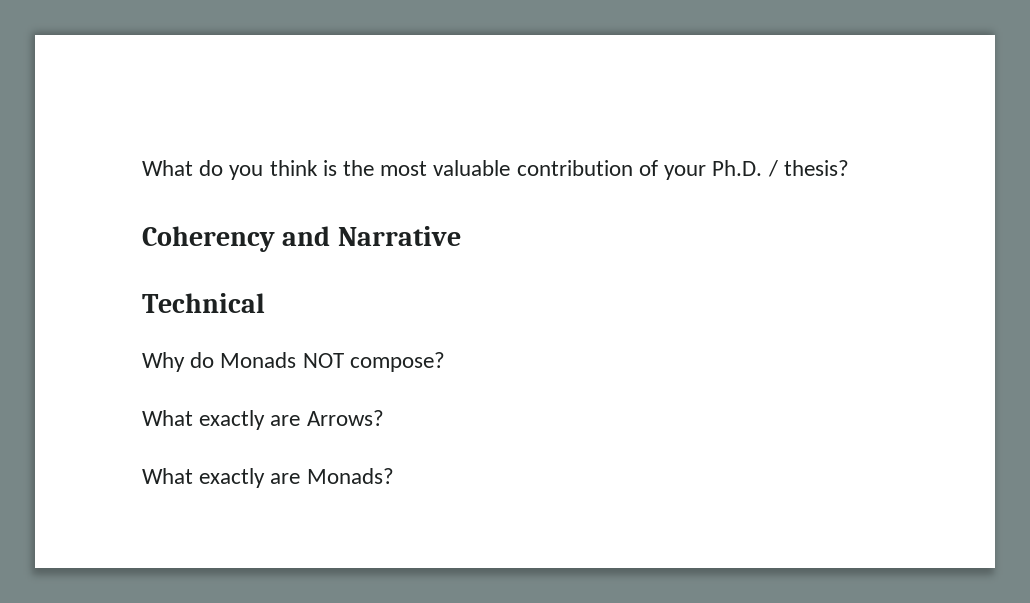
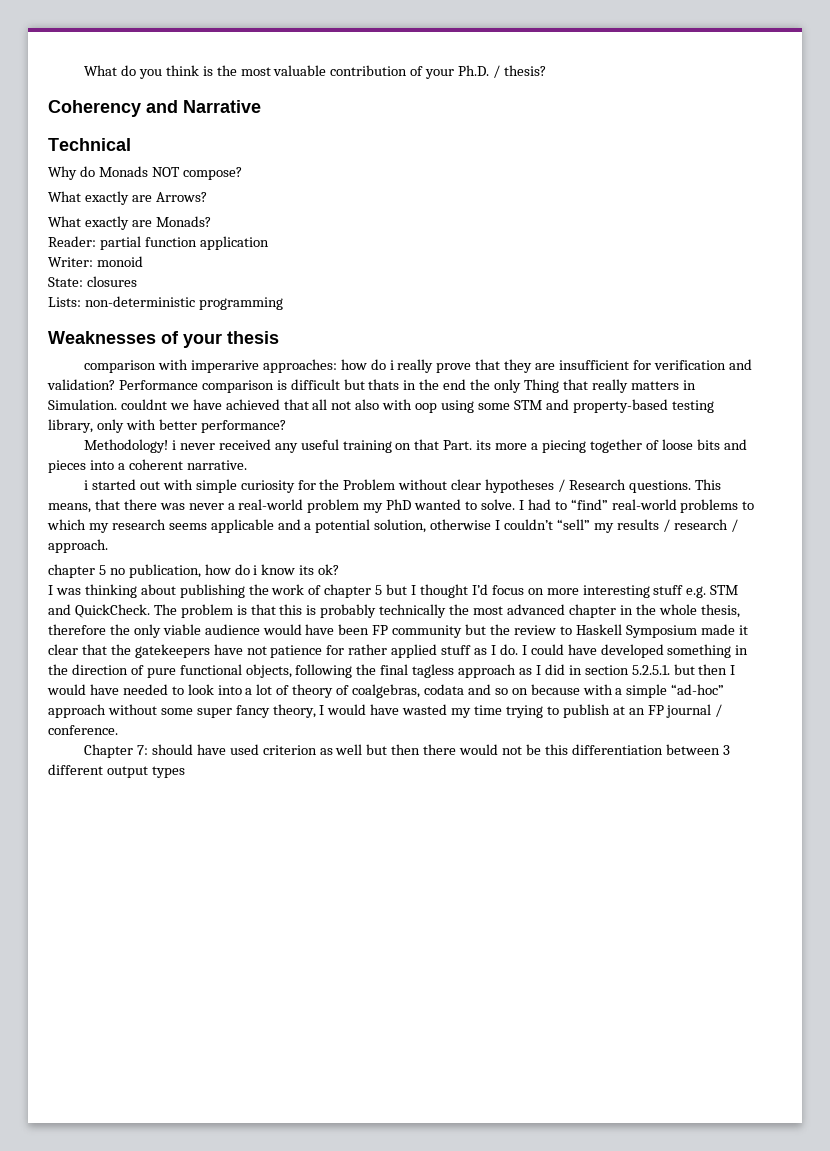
(394, 476) none -> [48,236,269,250] [48,256,143,267] [48,276,137,287] [48,296,283,310] [48,331,279,348] [84,359,752,373] [47,379,696,393] [48,399,714,413] [48,419,286,433] [84,439,747,453] [48,459,247,473] [84,479,721,493] [48,499,755,513] [47,519,738,533] [48,539,108,553] [48,564,340,578] [48,584,739,598] [48,604,740,618] [48,624,748,638] [48,644,749,658] [48,664,736,678] [47,684,725,698] [48,704,723,718] [48,725,118,735] [84,744,730,758] [48,764,185,778] // Reader: partial function application // Writer: monoid // State: closures // Lists: non-deterministic programming // Weaknesses of your thesis // comparison with imperarive approaches: how do i really prove that they are insufficient for verification and validation? Performance comparison is difficult but thats in the end the only Thing that really matters in Simulation. couldnt we have achieved that all not also with oop using some STM and property-based testing library, only with better performance? // Methodology! i never received any useful training on that Part. its more a piecing together of loose bits and pieces into a coherent narrative. // i started out with simple curiosity for the Problem without clear hypotheses / Research questions. This means, that there was never a real-world problem my PhD wanted to solve. I had to “find” real-world problems to which my research seems applicable and a potential solution, otherwise I couldn’t “sell” my results / research / approach. // chapter 5 no publication, how do i know its ok? // I was thinking about publishing the work of chapter 5 but I thought I’d focus on more interesting stuff e.g. STM and QuickCheck. The problem is that this is probably technically the most advanced chapter in the whole thesis, therefore the only viable audience would have been FP community but the review to Haskell Symposium made it clear that the gatekeepers have not patience for rather applied stuff as I do. I could have developed something in the direction of pure functional objects, following the final tagless approach as I did in section 5.2.5.1. but then I would have needed to look into a lot of theory of coalgebras, codata and so on because with a simple “ad-hoc” approach without some super fancy theory, I would have wasted my time trying to publish at an FP journal / conference. // Chapter 7: should have used criterion as well but then there would not be this differentiation between 3 different output types

